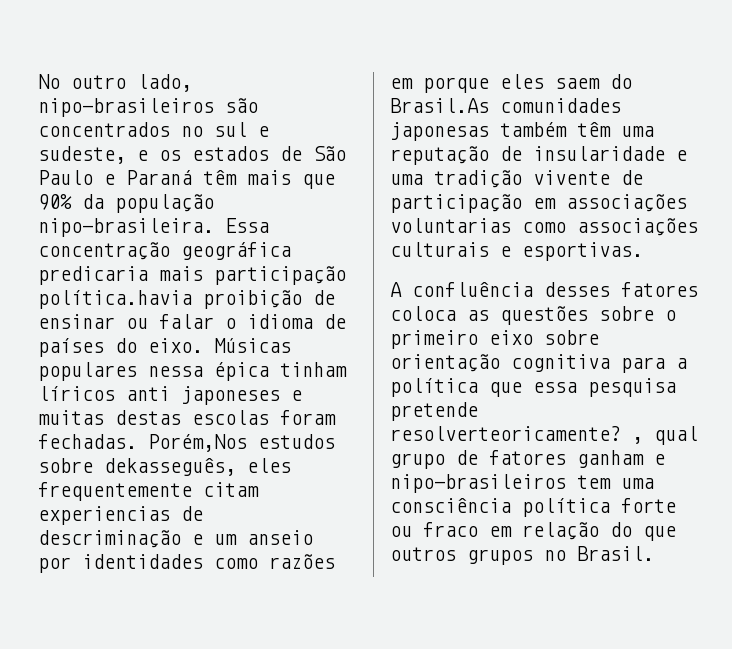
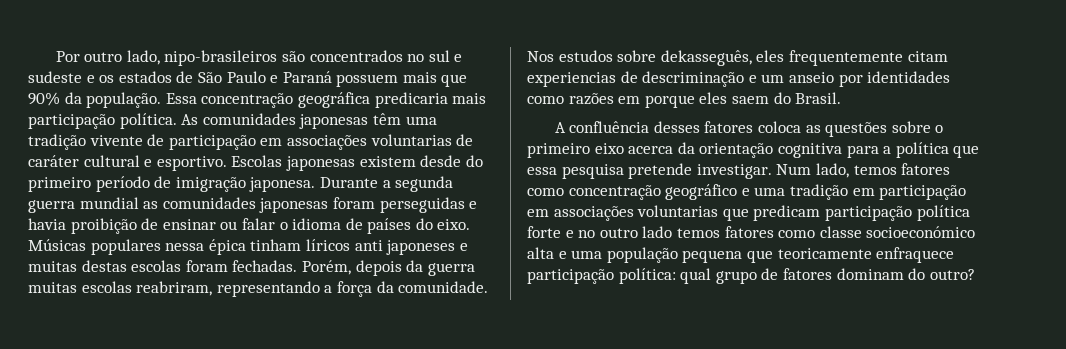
[38,74,60,89] No -> [55,51,80,62] Por
[38,146,126,164] sudeste, -> [28,71,82,83] sudeste
[203,170,237,185] têm -> [336,74,399,87] possuem
[115,194,214,213] [38,218,214,237] população nipo-brasileira. -> [86,92,162,108] população.
[38,290,192,309] política.havia -> [119,113,437,129] [28,134,474,150] [28,155,483,171] [28,176,454,192] [28,197,478,213] [28,218,66,230] política. As comunidades japonesas têm uma tradição vivente de participação em associações voluntarias de caráter cultural e esportivo. Escolas japonesas existem desde do primeiro período de imigração japonesa. Durante a segunda guerra mundial as comunidades japonesas foram perseguidas e havia
[148,434,247,452] Porém,Nos -> [301,260,475,276] [28,281,489,297] [527,51,554,62] Porém, depois da guerra muitas escolas reabriram, representando a força da comunidade. Nos
[390,98,621,113] [390,122,654,141] [390,146,687,165] [390,170,643,188] [390,194,687,213] [390,218,698,236] [390,242,643,261] Brasil.As comunidades japonesas também têm uma reputação de insularidade e uma tradição vivente de participação em associações voluntarias como associações culturais e esportivas. -> [795,92,842,104] Brasil.
[544,330,599,345] sobre -> [628,142,695,154] acerca da
[390,426,698,445] [390,450,665,469] [390,474,654,493] [390,498,676,517] [390,522,676,541] [390,546,654,565] resolverteoricamente? , qual grupo de fatores ganham e nipo-brasileiros tem uma consciência política forte ou fraco em relação do que outros grupos no Brasil. -> [696,163,951,179] [527,184,967,200] [527,205,970,221] [527,226,976,238] [527,247,955,263] [527,268,975,284] investigar. Num lado, temos fatores como concentração geográfico e uma tradição em participação em associações voluntarias que predicam participação política forte e no outro lado temos fatores como classe socioeconómico alta e uma população pequena que teoricamente enfraquece participação política: qual grupo de fatores dominam do outro?

